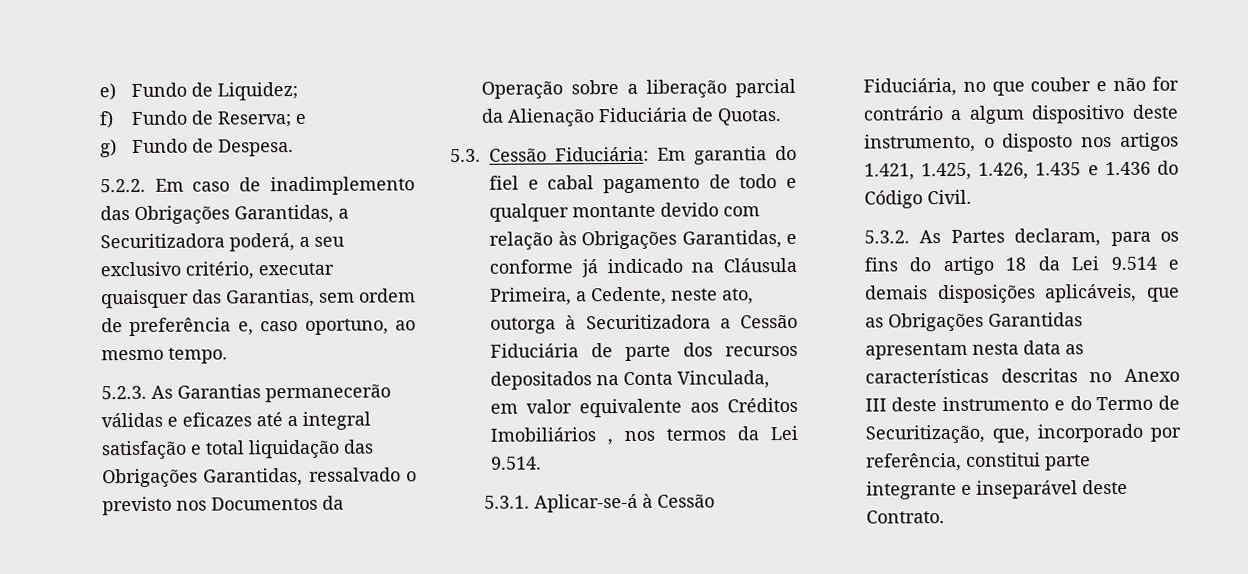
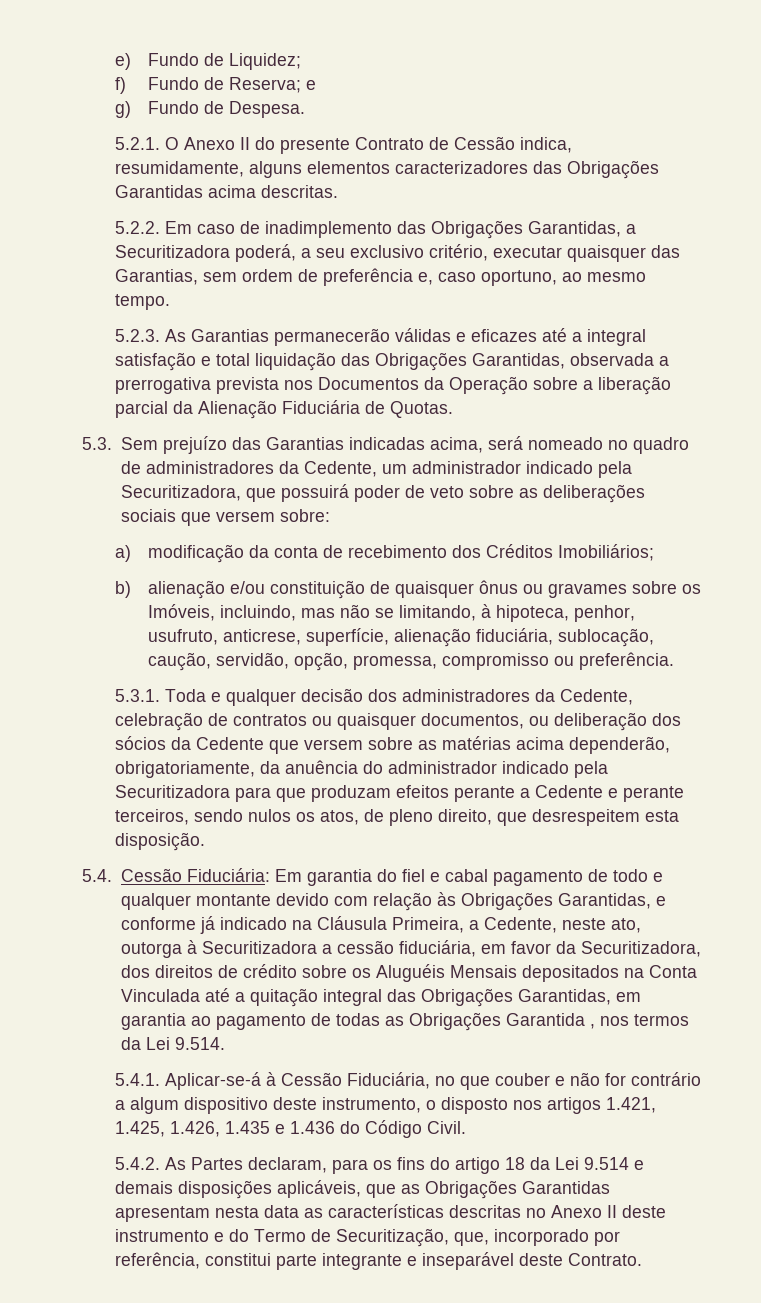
(294, 148) none -> [114,136,572,154] [114,160,659,179] [114,185,338,198] // 5.2.1. O Anexo II do presente Contrato de Cessão indica, resumidamente, alguns elementos caracterizadores das Obrigações Garantidas acima descritas.
[308,467,417,482] [101,496,172,516] ressalvado o previsto -> [569,353,669,366] [114,377,279,394] observada a prerrogativa prevista
(481, 155) none -> [120,436,689,454] [120,461,632,478] [120,484,645,503] [120,509,330,526] [114,544,654,563] [114,580,701,599] [147,604,635,622] [147,628,654,647] [147,652,674,671] [114,688,633,706] [114,712,681,731] [114,736,670,754] [114,760,608,778] [114,785,684,802] [114,809,679,826] [114,832,205,851] [82,869,112,882] Sem prejuízo das Garantias indicadas acima, será nomeado no quadro de administradores da Cedente, um administrador indicado pela Securitizadora, que possuirá poder de veto sobre as deliberações sociais que versem sobre: // a) modificação da conta de recebimento dos Créditos Imobiliários; // b) alienação e/ou constituição de quaisquer ônus ou gravames sobre os Imóveis, incluindo, mas não se limitando, à hipoteca, penhor, usufruto, anticrese, superfície, alienação fiduciária, sublocação, caução, servidão, opção, promessa, compromisso ou preferência. // 5.3.1. Toda e qualquer decisão dos administradores da Cedente, celebração de contratos ou quaisquer documentos, ou deliberação dos sócios da Cedente que versem sobre as matérias acima dependerão, obrigatoriamente, da anuência do administrador indicado pela Securitizadora para que produzam efeitos perante a Cedente e perante terceiros, sendo nulos os atos, de pleno direito, que desrespeitem esta disposição. // 5.4.
[740,314,798,329] [490,342,798,361] [490,370,770,390] [490,397,798,418] [490,427,596,442] Cessão Fiduciária de parte dos recursos depositados na Conta Vinculada, em valor equivalente aos Créditos Imobiliários -> [336,940,701,957] [120,964,697,982] [120,988,641,1007] [120,1012,585,1031] cessão fiduciária, em favor da Securitizadora, dos direitos de crédito sobre os Aluguéis Mensais depositados na Conta Vinculada até a quitação integral das Obrigações Garantidas, em garantia ao pagamento de todas as Obrigações Garantida
[483,495,530,509] 5.3.1. -> [114,1073,160,1086] 5.4.1.
[863,230,910,244] 5.3.2. -> [114,1157,160,1170] 5.4.2.
[864,398,887,412] III -> [606,1205,617,1218] II

